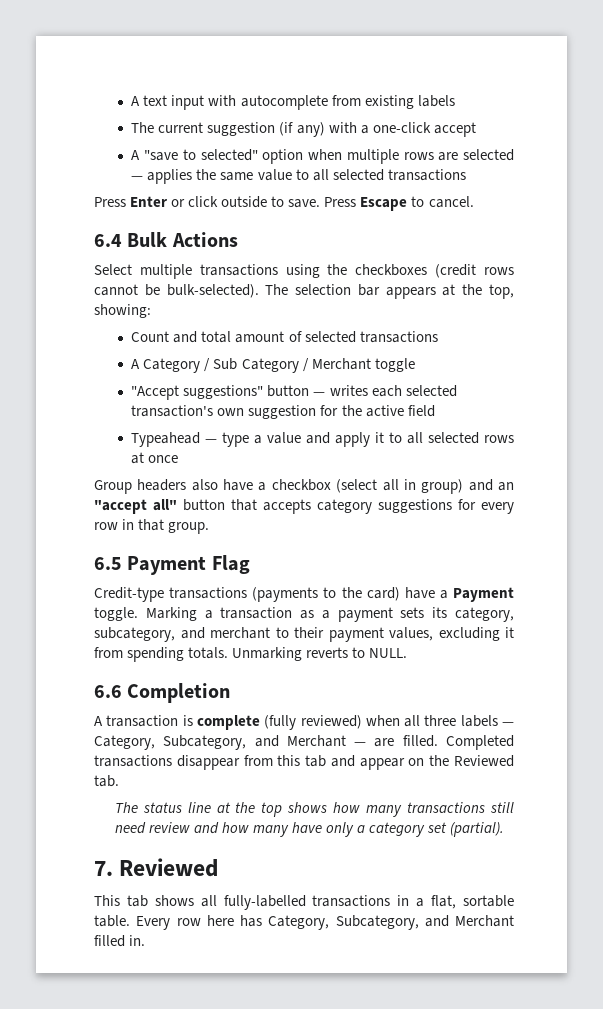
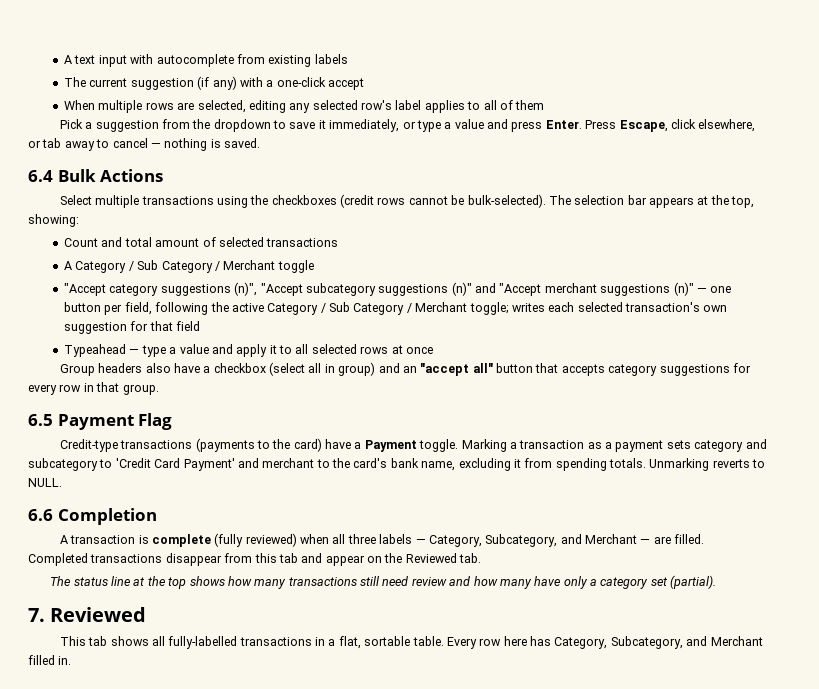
[131,149,514,164] [131,169,466,184] [94,196,474,211] A "save to selected" option when multiple rows are selected — applies the same value to all selected transactions // Press Enter or click outside to save. Press Escape to cancel. -> [64,100,545,113] [59,119,756,132] [28,138,260,151] When multiple rows are selected, editing any selected row's label applies to all of them // Pick a suggestion from the dropdown to save it immediately, or type a value and press Enter. Press Escape, click elsewhere, or tab away to cancel — nothing is saved.
[183,385,326,399] suggestions" button — -> [109,282,732,296] [64,302,509,315] category suggestions (n)", "Accept subcategory suggestions (n)" and "Accept merchant suggestions (n)" — one button per field, following the active Category / Sub Category / Merchant toggle;
[341,405,404,417] the active -> [149,321,173,331] that
[432,607,514,622] [94,627,433,642] its category, subcategory, and merchant to their payment values, -> [694,439,767,452] [28,458,456,471] category and subcategory to 'Credit Card Payment' and merchant to the card's bank name,

